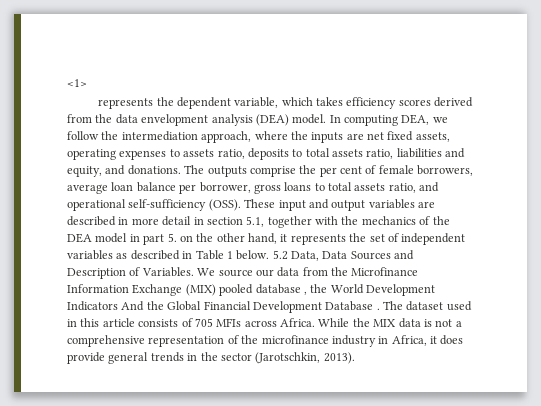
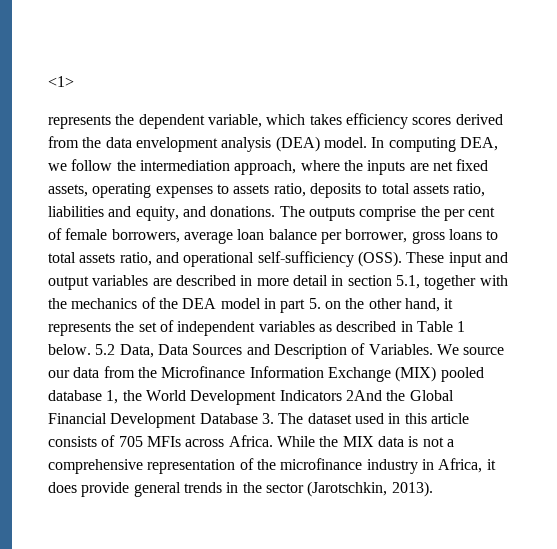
[303,291,307,295] , -> [106,390,119,404] 1,
[121,301,145,311] And -> [345,390,382,401] 2And
[376,308,380,310] . -> [261,413,274,424] 3.

